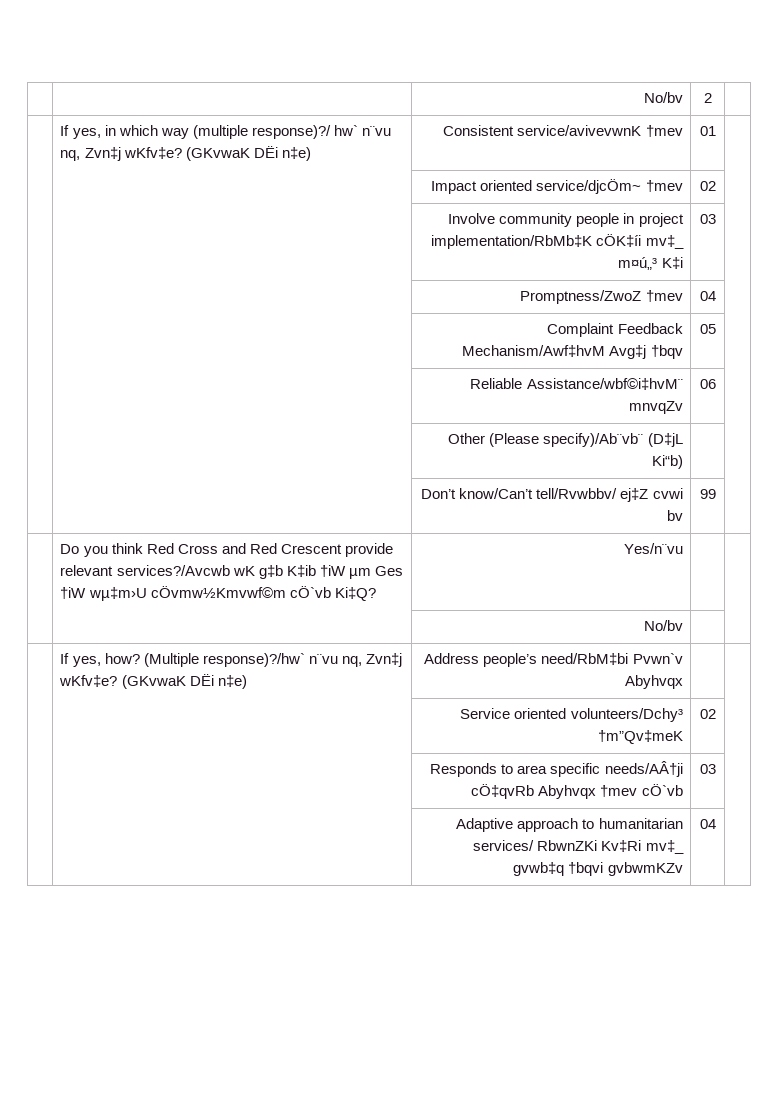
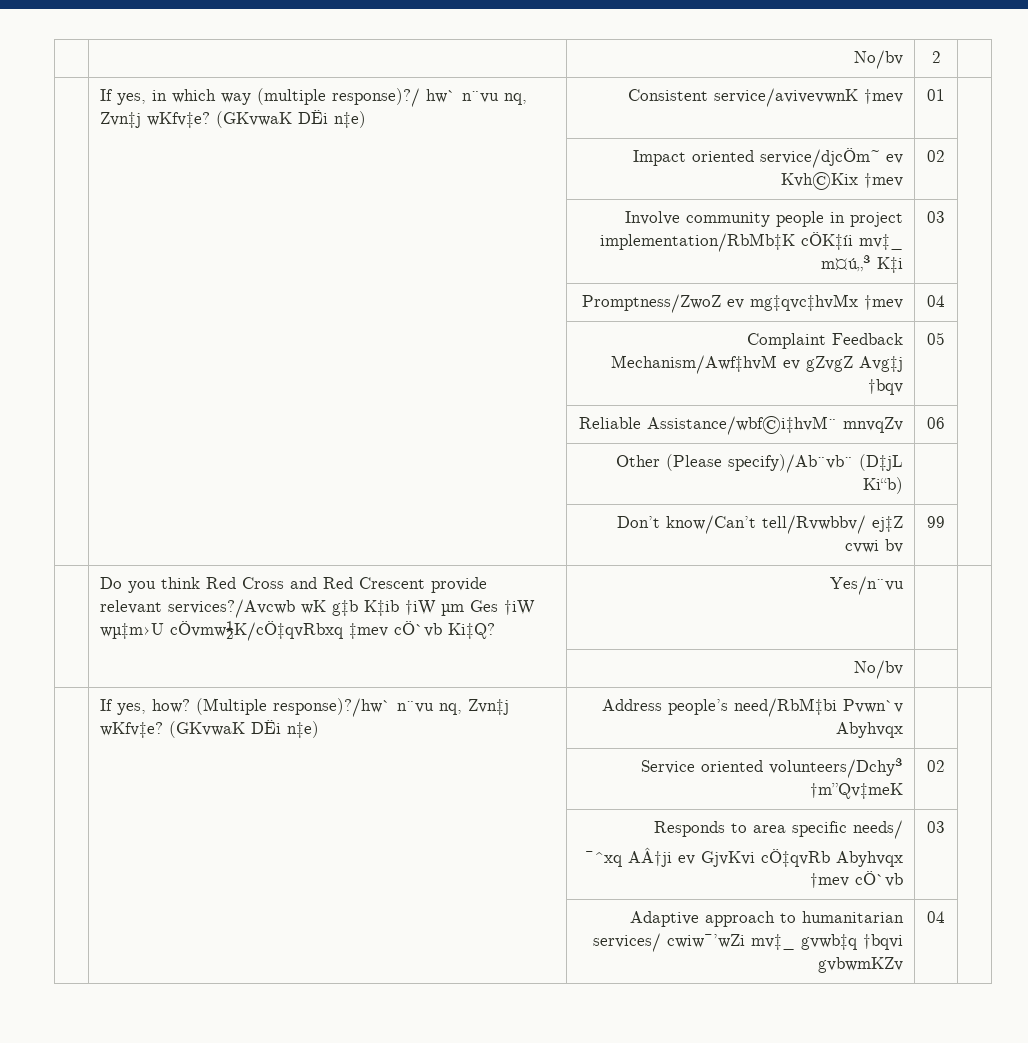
(642, 186) none -> [885,154,903,164] [780,172,858,190] ev Kvh©Kix
(642, 297) none -> [726,294,858,311] ev mg‡qvc‡hvMx
(606, 351) none -> [782,356,853,372] ev gZvgZ
[150,586,286,598] cÖvmw½Kmvwf©m -> [170,621,389,641] cÖvmw½K/cÖ‡qvRbxq ‡mev
[604,761,683,777] needs/AÂ†ji -> [852,820,903,839] [584,847,755,867] needs/ // ¯^xq AÂ†ji ev GjvKvi
[537,840,642,852] RbwnZKi Kv‡Ri -> [666,934,745,948] cwiw¯’wZi

